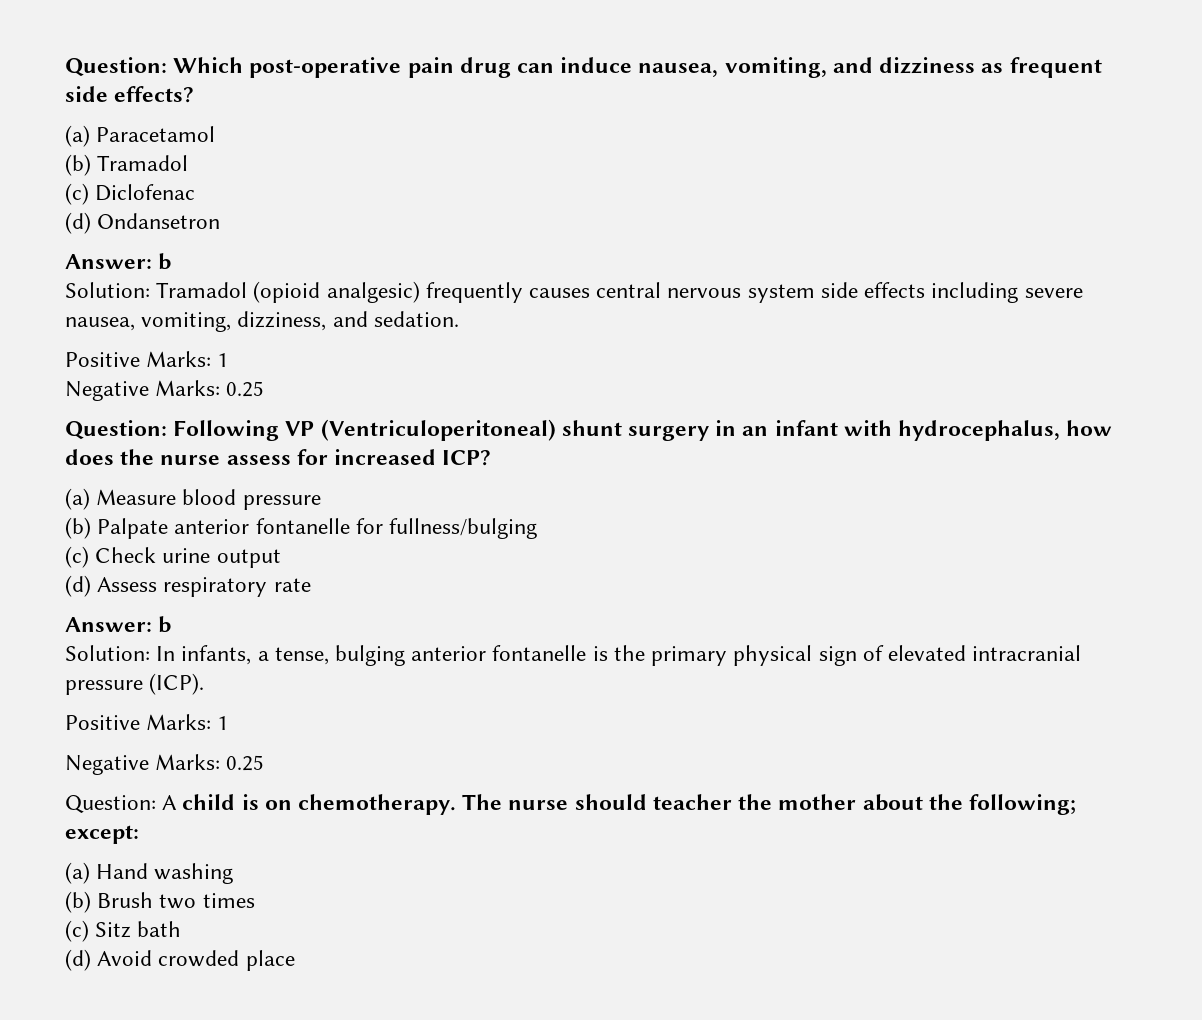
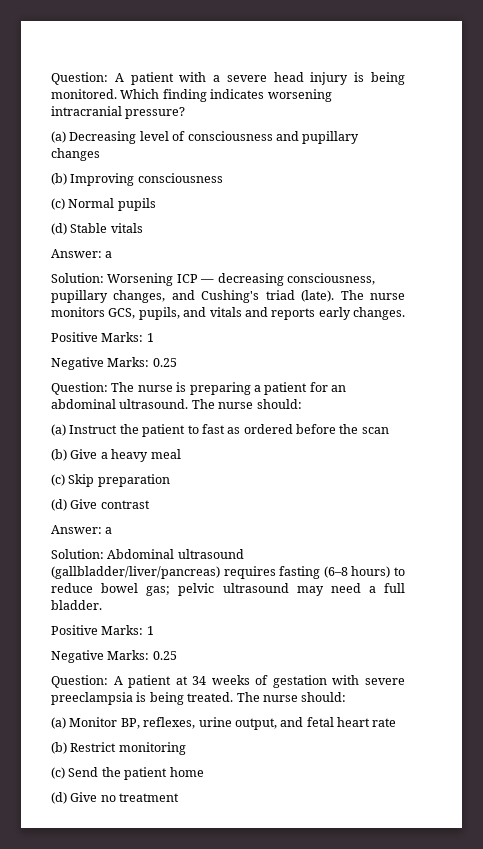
[65,57,1102,78] [65,86,195,103] [65,125,216,147] [65,154,189,176] [65,183,196,205] [65,212,221,234] [65,253,172,270] [65,281,1083,303] [65,311,459,332] [65,351,229,367] [65,380,265,401] [65,419,1113,441] [65,449,492,466] [65,488,321,510] [65,517,538,539] [65,546,281,568] [65,575,311,597] [65,616,172,633] [65,645,1082,666] [65,673,205,695] Question: Which post-operative pain drug can induce nausea, vomiting, and dizziness as frequent side effects? // (a) Paracetamol // (b) Tramadol // (c) Diclofenac // (d) Ondansetron // Answer: b // Solution: Tramadol (opioid analgesic) frequently causes central nervous system side effects including severe nausea, vomiting, dizziness, and sedation. // Positive Marks: 1 // Negative Marks: 0.25 // Question: Following VP (Ventriculoperitoneal) shunt surgery in an infant with hydrocephalus, how does the nurse assess for increased ICP? // (a) Measure blood pressure // (b) Palpate anterior fontanelle for fullness/bulging // (c) Check urine output // (d) Assess respiratory rate // Answer: b // Solution: In infants, a tense, bulging anterior fontanelle is the primary physical sign of elevated intracranial pressure (ICP). -> [51,72,405,85] [51,89,332,102] [51,106,186,119] [51,131,360,144] [51,148,100,161] [51,173,223,186] [51,198,156,211] [51,223,143,235] [51,249,113,258] [51,273,375,286] [51,290,405,303] [51,307,405,320] [51,332,154,342] [51,357,177,370] [51,382,346,395] [51,399,302,409] [51,424,389,437] [51,449,181,462] [51,474,170,487] [51,499,150,511] [51,525,113,534] [51,549,244,559] [51,566,406,579] [51,583,405,596] [51,600,102,610] Question: A patient with a severe head injury is being monitored. Which finding indicates worsening intracranial pressure? // (a) Decreasing level of consciousness and pupillary changes // (b) Improving consciousness // (c) Normal pupils // (d) Stable vitals // Answer: a // Solution: Worsening ICP — decreasing consciousness, pupillary changes, and Cushing's triad (late). The nurse monitors GCS, pupils, and vitals and reports early changes. // Positive Marks: 1 // Negative Marks: 0.25 // Question: The nurse is preparing a patient for an abdominal ultrasound. The nurse should: // (a) Instruct the patient to fast as ordered before the scan // (b) Give a heavy meal // (c) Skip preparation // (d) Give contrast // Answer: a // Solution: Abdominal ultrasound (gallbladder/liver/pancreas) requires fasting (6–8 hours) to reduce bowel gas; pelvic ultrasound may need a full bladder.
[182,794,1076,815] [65,825,139,844] [65,862,234,884] [65,891,255,913] [65,920,182,942] [65,949,295,971] child is on chemotherapy. The nurse should teacher the mother about the following; except: // (a) Hand washing // (b) Brush two times // (c) Sitz bath // (d) Avoid crowded place -> [128,675,405,688] [51,692,347,705] [51,717,397,730] [51,742,186,755] [51,767,204,780] [51,792,180,804] patient at 34 weeks of gestation with severe preeclampsia is being treated. The nurse should: // (a) Monitor BP, reflexes, urine output, and fetal heart rate // (b) Restrict monitoring // (c) Send the patient home // (d) Give no treatment

